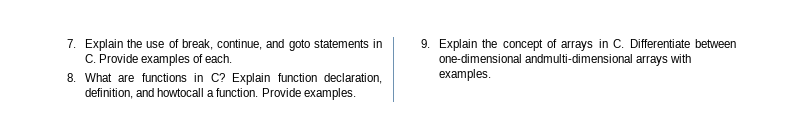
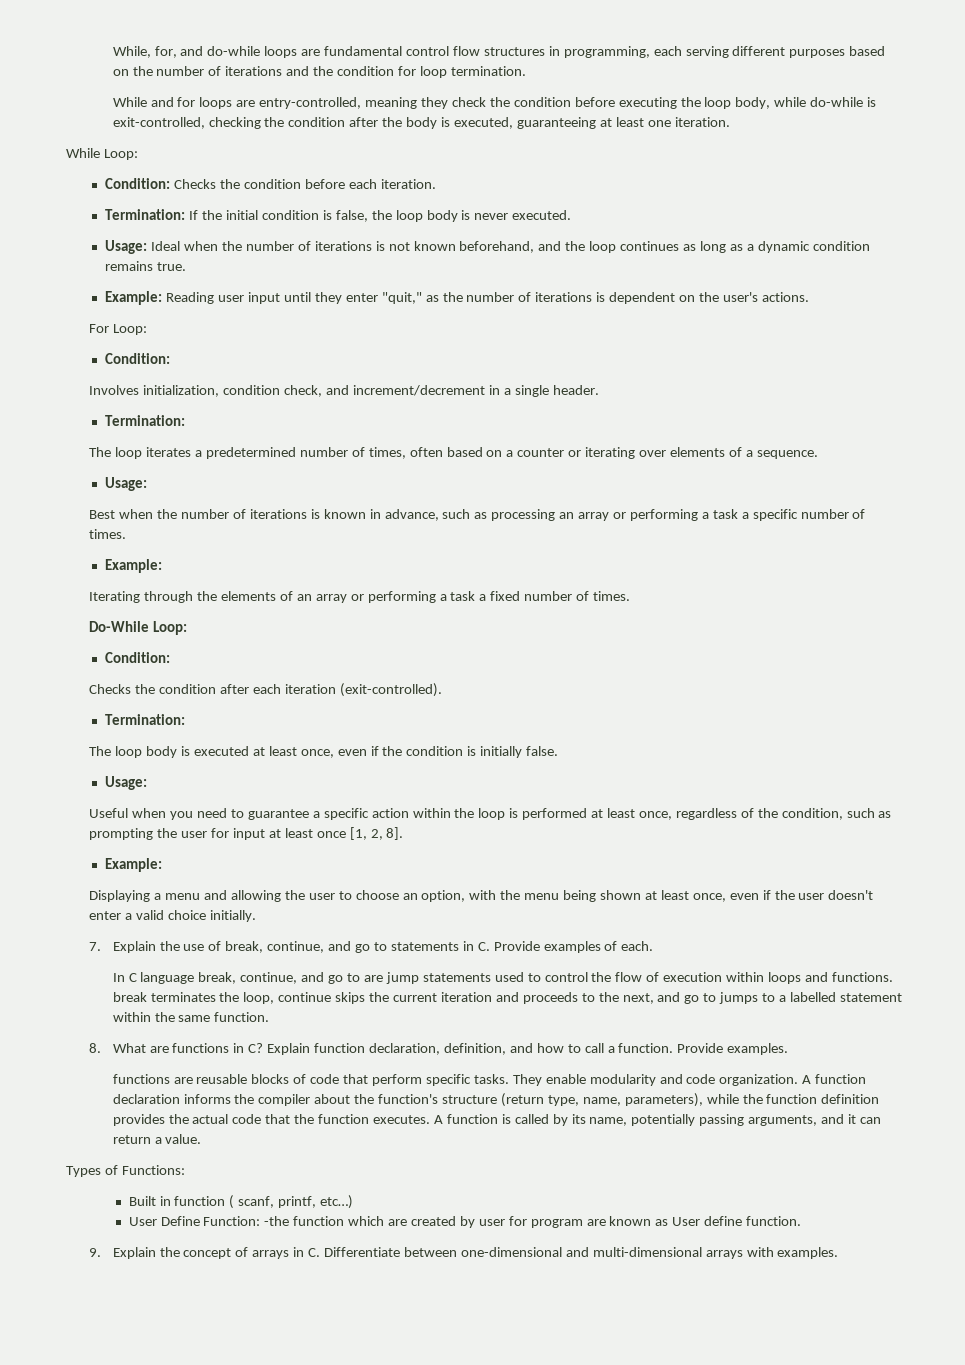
(66, 43) none -> [112,46,886,58] [112,66,526,78] [112,97,877,109] [112,117,730,129] [66,148,138,160] [105,178,436,189] [105,209,572,222] [105,240,870,254] [105,261,187,271] [105,291,809,305] [89,324,148,335] [105,353,171,364] [89,385,599,397] [105,415,186,426] [89,447,818,459] [105,477,148,491] [89,509,866,521] [89,529,127,539] [105,559,163,573] [89,591,631,603] [89,621,188,635] [105,652,171,663] [89,683,442,697] [105,714,186,725] [89,746,559,758] [105,776,148,790] [89,808,892,820] [89,827,404,840] [105,858,163,872] [89,890,874,902] [89,910,256,922] While, for, and do-while loops are fundamental control flow structures in programming, each serving different purposes based on the number of iterations and the condition for loop termination. // While and for loops are entry-controlled, meaning they check the condition before executing the loop body, while do-while is exit-controlled, checking the condition after the body is executed, guaranteeing at least one iteration. // While Loop: // Condition: Checks the condition before each iteration. // Termination: If the initial condition is false, the loop body is never executed. // Usage: Ideal when the number of iterations is not known beforehand, and the loop continues as long as a dynamic condition remains true. // Example: Reading user input until they enter "quit," as the number of iterations is dependent on the user's actions. // For Loop: // Condition: // Involves initialization, condition check, and increment/decrement in a single header. // Termination: // The loop iterates a predetermined number of times, often based on a counter or iterating over elements of a sequence. // Usage: // Best when the number of iterations is known in advance, such as processing an array or performing a task a specific number of times. // Example: // Iterating through the elements of an array or performing a task a fixed number of times. // Do-While Loop: // Condition: // Checks the condition after each iteration (exit-controlled). // Termination: // The loop body is executed at least once, even if the condition is initially false. // Usage: // Useful when you need to guarantee a specific action within the loop is performed at least once, regardless of the condition, such as prompting the user for input at least once [1, 2, 8]. // Example: // Displaying a menu and allowing the user to choose an option, with the menu being shown at least once, even if the user doesn't enter a valid choice initially. //
[288,39,310,51] goto -> [355,942,387,953] go to
(233, 58) none -> [112,972,893,984] [112,992,902,1004] [112,1012,270,1022] // In C language break, continue, and go to are jump statements used to control the flow of execution within loops and functions. break terminates the loop, continue skips the current iteration and proceeds to the next, and go to jumps to a labelled statement within the same function.
[157,88,205,97] howtocall -> [536,1043,604,1053] how to call
(356, 94) none -> [112,1074,867,1086] [112,1093,880,1107] [112,1114,881,1126] [112,1134,202,1144] [66,1165,185,1177] [128,1195,354,1209] [128,1216,802,1228] // functions are reusable blocks of code that perform specific tasks. They enable modularity and code organization. A function declaration informs the compiler about the function's structure (return type, name, parameters), while the function definition provides the actual code that the function executes. A function is called by its name, potentially passing arguments, and it can return a value. // Types of Functions: // Built in function ( scanf, printf, etc…) // User Define Function: -the function which are created by user for program are known as User define function.
[525,54,634,63] andmulti-dimensional -> [565,1247,702,1257] and multi-dimensional

